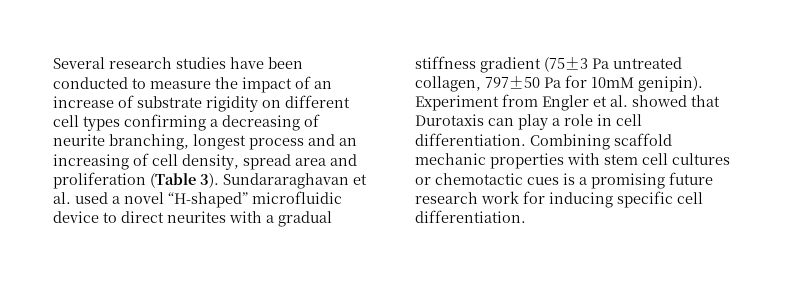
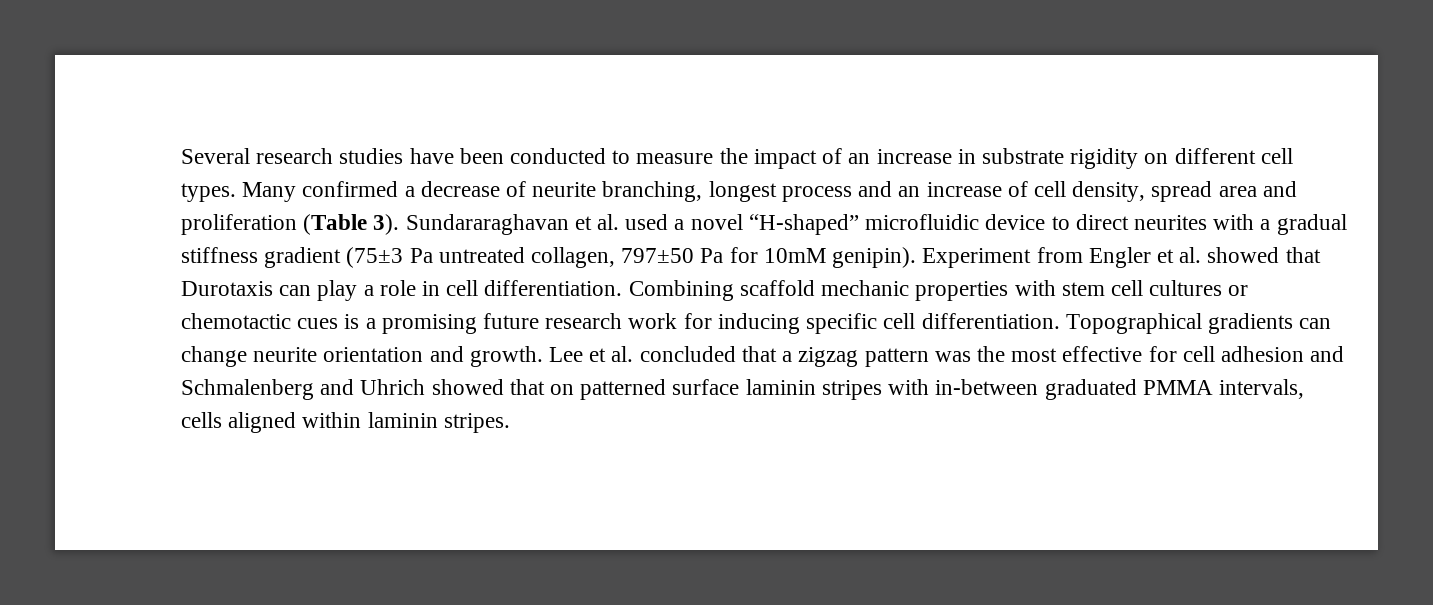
[118,95,134,108] of -> [957,149,976,164] in
[83,114,300,131] types confirming a decreasing -> [181,181,500,202] types. Many confirmed a decrease
[53,154,129,170] increasing -> [926,182,1002,197] increase
(526, 216) none -> [1065,313,1332,334] [181,346,1345,367] [181,379,1304,400] [181,412,510,433] Topographical gradients can change neurite orientation and growth. Lee et al. concluded that a zigzag pattern was the most effective for cell adhesion and Schmalenberg and Uhrich showed that on patterned surface laminin stripes with in-between graduated PMMA intervals, cells aligned within laminin stripes.

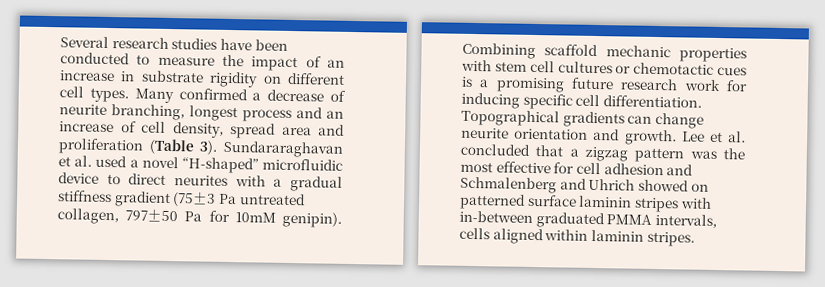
[922,247,1321,268] [181,280,623,301] Experiment from Engler et al. showed that Durotaxis can play a role in cell differentiation. -> (342, 219) none
[509,379,545,395] that -> (689, 185) none

